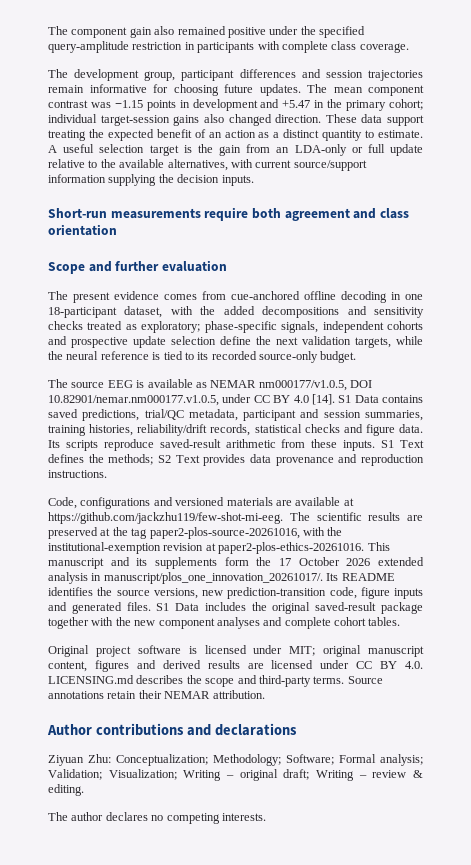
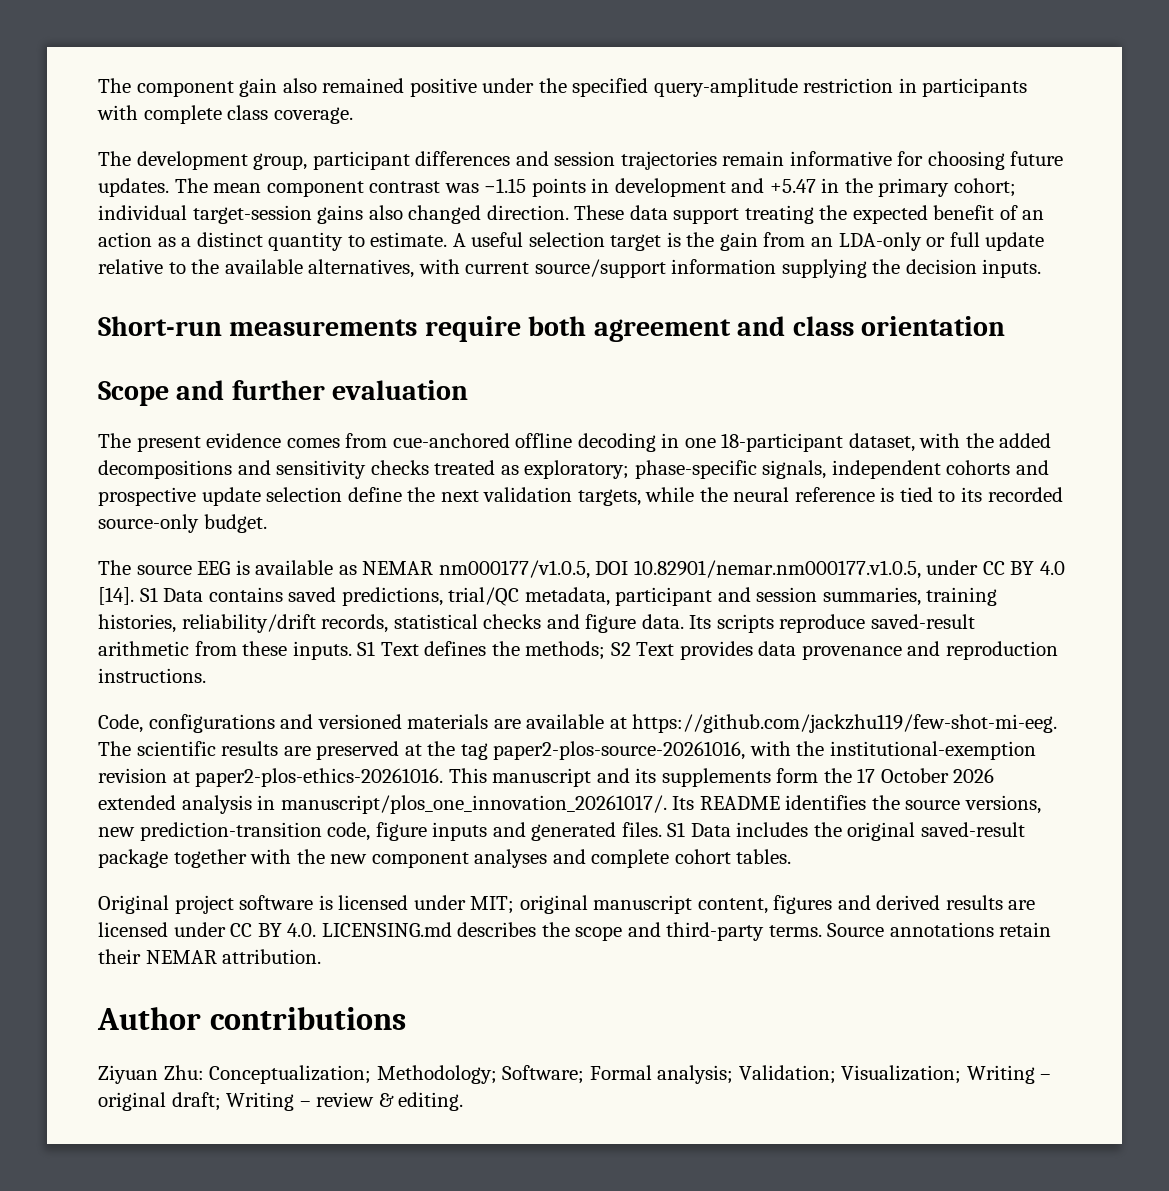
[186,723,297,736] and declarations -> (406, 1018) none
[48,812,266,824] // The author declares no competing interests. -> (464, 1101) none

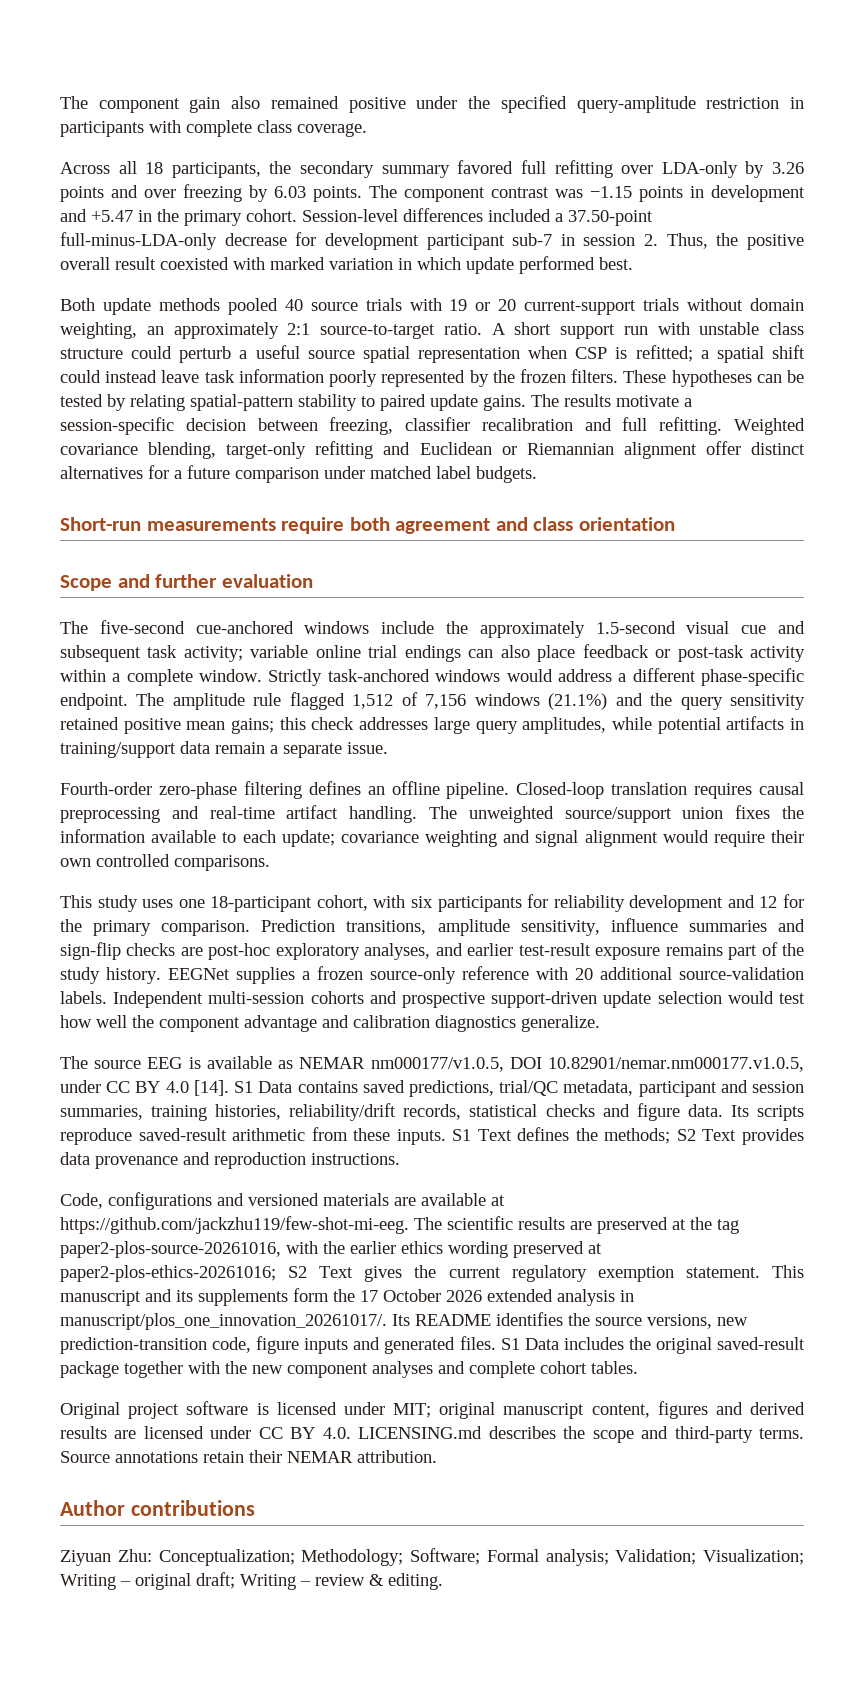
[98,151,1064,170] [98,178,262,197] The development group, participant differences and session trajectories remain informative for choosing future updates. The mean -> [60,160,805,178] [60,184,397,202] Across all 18 participants, the secondary summary favored full refitting over LDA-only by 3.26 points and over freezing by 6.03 points. The
[954,178,1017,197] [98,205,1045,224] [98,232,1045,251] [98,259,1042,278] cohort; individual target-session gains also changed direction. These data support treating the expected benefit of an action as a distinct quantity to estimate. A useful selection target is the gain from an LDA-only or full update relative to the available alternatives, with current source/support information supplying the decision inputs. -> [246,208,653,226] [60,232,804,250] [60,256,633,274] [60,298,805,315] [60,322,804,339] [60,345,805,363] [60,369,804,387] [60,394,692,411] [60,417,806,435] [60,441,806,459] [60,465,537,483] cohort. Session-level differences included a 37.50-point full-minus-LDA-only decrease for development participant sub-7 in session 2. Thus, the positive overall result coexisted with marked variation in which update performed best. // Both update methods pooled 40 source trials with 19 or 20 current-support trials without domain weighting, an approximately 2:1 source-to-target ratio. A short support run with unstable class structure could perturb a useful source spatial representation when CSP is refitted; a spatial shift could instead leave task information poorly represented by the frozen filters. These hypotheses can be tested by relating spatial-pattern stability to paired update gains. The results motivate a session-specific decision between freezing, classifier recalibration and full refitting. Weighted covariance blending, target-only refitting and Euclidean or Riemannian alignment offer distinct alternatives for a future comparison under matched label budgets.
[136,433,1052,452] [98,460,941,479] present evidence comes from cue-anchored offline decoding in one 18-participant dataset, with the added decompositions and sensitivity checks treated as exploratory; phase-specific signals, independent -> [99,620,805,638] [60,644,805,662] [60,668,805,686] [60,692,805,710] [60,716,805,734] [60,741,388,758] [60,781,804,799] [60,805,804,823] [60,829,804,847] [60,854,270,871] [60,894,804,912] [60,918,805,936] [60,942,804,960] [60,966,804,984] [60,991,305,1008] five-second cue-anchored windows include the approximately 1.5-second visual cue and subsequent task activity; variable online trial endings can also place feedback or post-task activity within a complete window. Strictly task-anchored windows would address a different phase-specific endpoint. The amplitude rule flagged 1,512 of 7,156 windows (21.1%) and the query sensitivity retained positive mean gains; this check addresses large query amplitudes, while potential artifacts in training/support data remain a separate issue. // Fourth-order zero-phase filtering defines an offline pipeline. Closed-loop translation requires causal preprocessing and real-time artifact handling. The unweighted source/support union fixes the information available to each update; covariance weighting and signal alignment would require their own controlled comparisons. // This study uses one 18-participant cohort, with six participants for reliability development and 12 for the primary comparison. Prediction transitions, amplitude sensitivity, influence summaries and sign-flip checks are post-hoc exploratory analyses, and earlier test-result exposure remains part of the study history. EEGNet supplies a frozen source-only reference with 20 additional source-validation labels. Independent multi-session
(196, 496) none -> [491,991,598,1008] support-driven
[347,487,1063,506] [98,514,267,533] define the next validation targets, while the neural reference is tied to its recorded source-only budget. -> [727,991,806,1004] [60,1015,600,1032] would test how well the component advantage and calibration diagnostics generalize.
[829,741,1036,760] [98,768,444,787] institutional-exemption revision at paper2-plos-ethics-20261016. -> [350,1241,602,1258] [60,1265,760,1282] earlier ethics wording preserved at paper2-plos-ethics-20261016; S2 Text gives the current regulatory exemption statement.

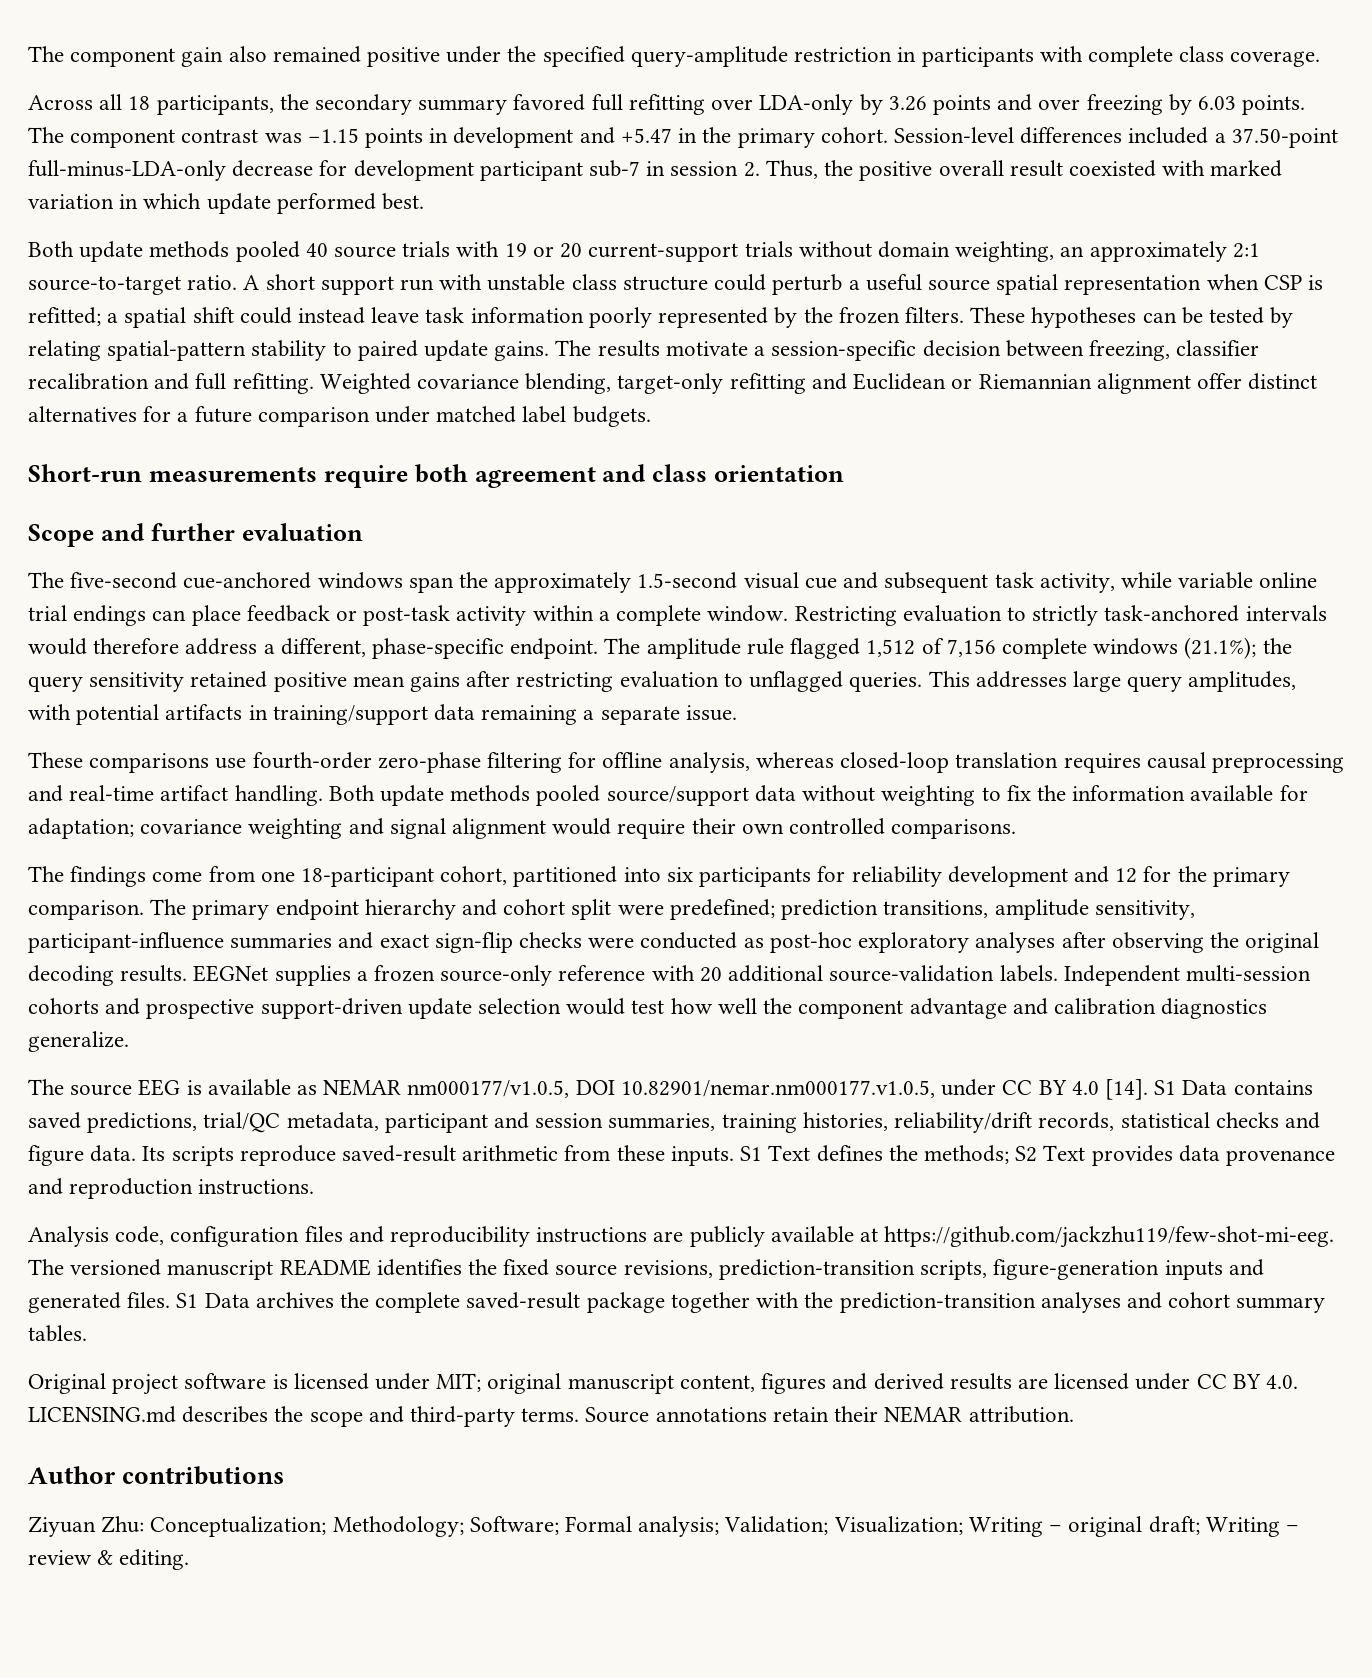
[381,621,435,634] include -> [408,577,454,593] span
[183,646,243,662] activity; -> [1039,572,1172,593] activity, while
[500,645,530,658] also -> (187, 615) none
[268,669,553,686] Strictly task-anchored windows would -> [794,605,1327,626] [28,638,180,655] Restricting evaluation to strictly task-anchored intervals would therefore
[632,668,696,682] different -> [280,638,366,657] different,
[474,693,643,710] windows (21.1%) and -> [1001,637,1257,659] complete windows (21.1%);
[231,717,355,734] gains; this check -> [410,671,970,692] gains after restricting evaluation to unflagged queries. This
[611,717,652,730] while -> [28,704,71,720] with
[215,742,265,754] remain -> [481,705,578,725] remaining
[60,781,605,799] Fourth-order zero-phase filtering defines an offline pipeline. Closed-loop -> [28,752,950,773] These comparisons use fourth-order zero-phase filtering for offline analysis, whereas closed-loop
[429,805,804,823] [60,829,335,847] The unweighted source/support union fixes the information available to each update; -> [328,785,1308,806] [28,818,134,839] Both update methods pooled source/support data without weighting to fix the information available for adaptation;
[60,895,174,912] This study uses -> [28,866,255,887] The findings come from
[373,895,406,908] with -> [513,866,661,887] partitioned into
[261,919,336,932] Prediction -> [150,899,879,920] The primary endpoint hierarchy and cohort split were predefined; prediction
[610,918,678,932] influence -> [28,932,224,953] participant-influence
(805, 925) none -> [379,934,429,948] exact
[180,942,804,960] [60,967,161,984] are post-hoc exploratory analyses, and earlier test-result exposure remains part of the study history. -> [588,932,1320,953] [28,965,188,986] were conducted as post-hoc exploratory analyses after observing the original decoding results.
[60,1192,505,1210] [60,1216,739,1234] [60,1241,602,1258] [60,1265,804,1282] [60,1288,634,1306] [60,1312,748,1330] [60,1336,300,1354] Code, configurations and versioned materials are available at https://github.com/jackzhu119/few-shot-mi-eeg. The scientific results are preserved at the tag paper2-plos-source-20261016, with the earlier ethics wording preserved at paper2-plos-ethics-20261016; S2 Text gives the current regulatory exemption statement. This manuscript and its supplements form the 17 October 2026 extended analysis in manuscript/plos_one_innovation_20261017/. Its README identifies the source versions, new prediction-transition code, figure -> [28,1226,1335,1248] [28,1259,1160,1280] Analysis code, configuration files and reproducibility instructions are publicly available at https://github.com/jackzhu119/few-shot-mi-eeg. The versioned manuscript README identifies the fixed source revisions, prediction-transition scripts, figure-generation
[563,1337,712,1354] includes the original -> [255,1292,461,1313] archives the complete
[252,1361,587,1378] new component analyses and complete cohort -> [839,1292,1326,1313] prediction-transition analyses and cohort summary

